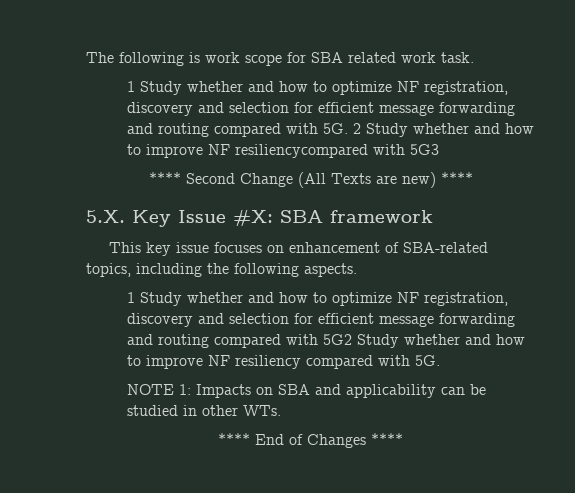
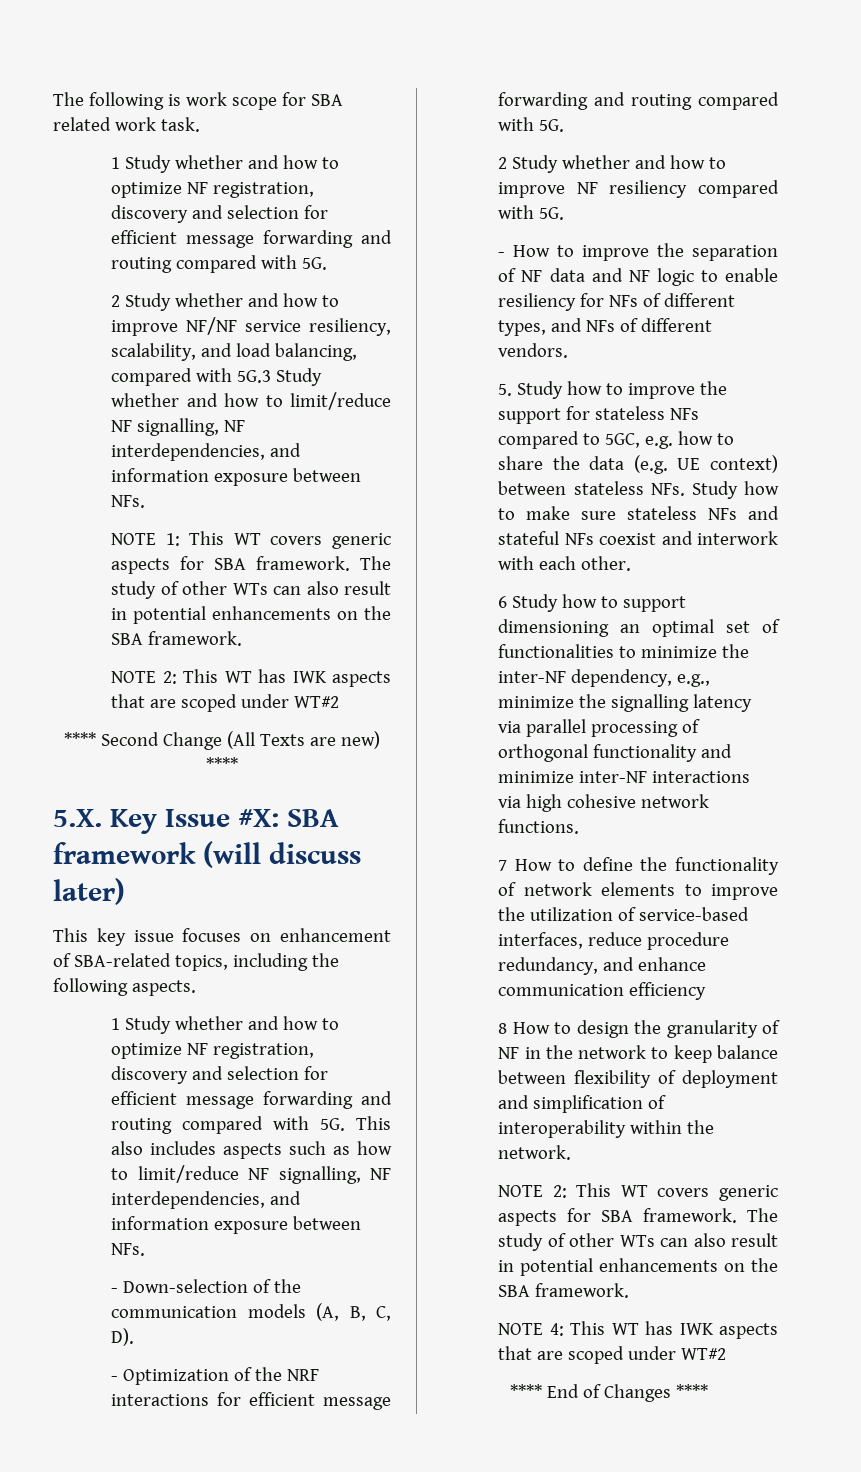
[353,123,535,137] [127,144,440,158] 2 Study whether and how to improve NF resiliencycompared with 5G3 -> [111,293,340,311] [111,317,391,336] [111,343,358,361] [111,368,323,386] [111,392,391,410] [111,418,246,436] [111,443,302,461] [111,468,362,486] [111,495,146,508] [111,531,391,549] [111,556,391,574] [111,581,391,599] [111,606,391,624] [111,631,243,646] [111,669,391,687] [111,694,340,712] // 2 Study whether and how to improve NF/NF service resiliency, scalability, and load balancing, compared with 5G.3 Study whether and how to limit/reduce NF signalling, NF interdependencies, and information exposure between NFs. // NOTE 1: This WT covers generic aspects for SBA framework. The study of other WTs can also result in potential enhancements on the SBA framework. // NOTE 2: This WT has IWK aspects that are scoped under WT#2
(433, 216) none -> [203,841,361,868] [53,878,125,905] (will discuss later)
[323,334,353,345] 5G2 -> [320,1116,391,1131] [111,1141,392,1159] [111,1165,391,1184] [111,1191,302,1209] [111,1216,362,1234] [111,1243,146,1256] [111,1279,302,1293] [111,1303,391,1321] [111,1328,135,1346] [111,1367,320,1385] [111,1392,391,1410] [498,92,779,110] [498,117,565,132] [498,157,508,169] 5G. This also includes aspects such as how to limit/reduce NF signalling, NF interdependencies, and information exposure between NFs. // - Down-selection of the communication models (A, B, C, D). // - Optimization of the NRF interactions for efficient message forwarding and routing compared with 5G. // 2
[127,384,487,398] [127,405,282,416] NOTE 1: Impacts on SBA and applicability can be studied in other WTs. -> [498,243,778,261] [498,268,778,286] [498,293,736,311] [498,318,713,336] [498,343,569,358] [498,381,728,399] [498,406,700,424] [498,431,735,449] [498,455,778,474] [498,481,779,499] [498,506,779,520] [498,531,778,545] [498,556,632,571] [498,594,687,612] [498,619,780,637] [498,644,750,658] [498,669,711,687] [498,694,753,712] [498,719,701,737] [498,744,733,762] [498,771,751,783] [498,794,710,812] [498,819,580,834] [498,857,779,875] [498,882,778,900] [498,907,750,921] [498,932,730,950] [498,957,707,975] [498,982,707,1000] [498,1020,780,1038] [498,1045,778,1063] [498,1070,778,1088] [498,1095,667,1113] [498,1120,715,1138] [498,1145,572,1160] [498,1183,778,1201] [498,1208,778,1226] [498,1233,778,1251] [498,1258,778,1276] [498,1283,630,1298] [498,1321,778,1339] [498,1346,727,1364] - How to improve the separation of NF data and NF logic to enable resiliency for NFs of different types, and NFs of different vendors. // 5. Study how to improve the support for stateless NFs compared to 5GC, e.g. how to share the data (e.g. UE context) between stateless NFs. Study how to make sure stateless NFs and stateful NFs coexist and interwork with each other. // 6 Study how to support dimensioning an optimal set of functionalities to minimize the inter-NF dependency, e.g., minimize the signalling latency via parallel processing of orthogonal functionality and minimize inter-NF interactions via high cohesive network functions. // 7 How to define the functionality of network elements to improve the utilization of service-based interfaces, reduce procedure redundancy, and enhance communication efficiency // 8 How to design the granularity of NF in the network to keep balance between flexibility of deployment and simplification of interoperability within the network. // NOTE 2: This WT covers generic aspects for SBA framework. The study of other WTs can also result in potential enhancements on the SBA framework. // NOTE 4: This WT has IWK aspects that are scoped under WT#2

